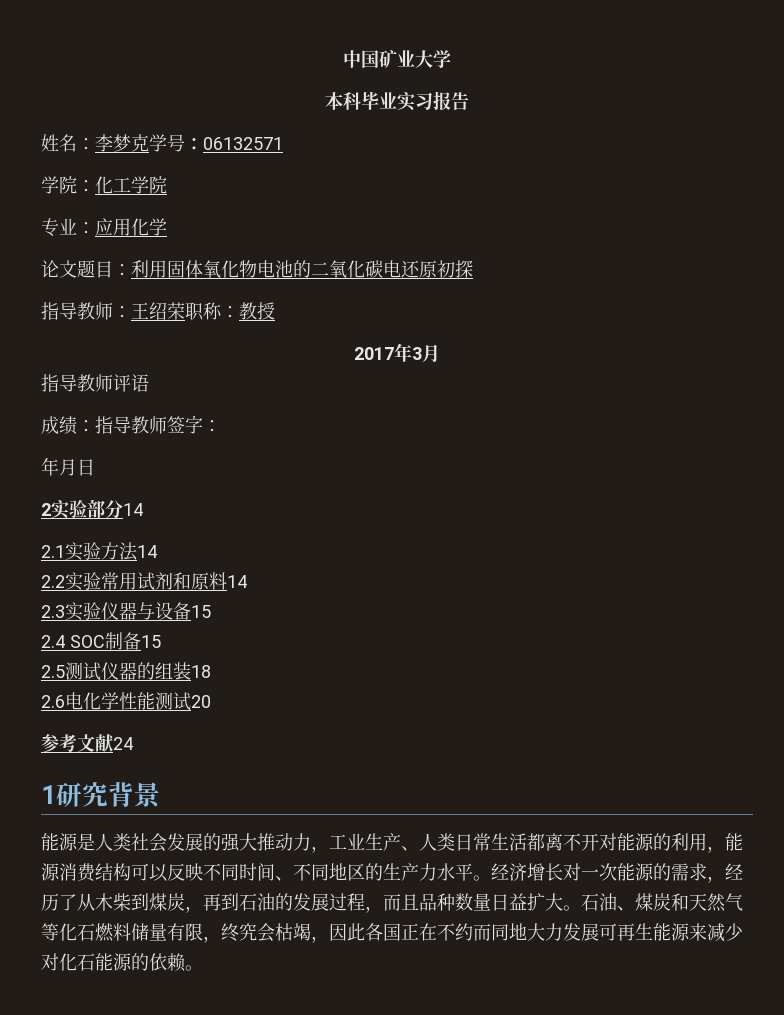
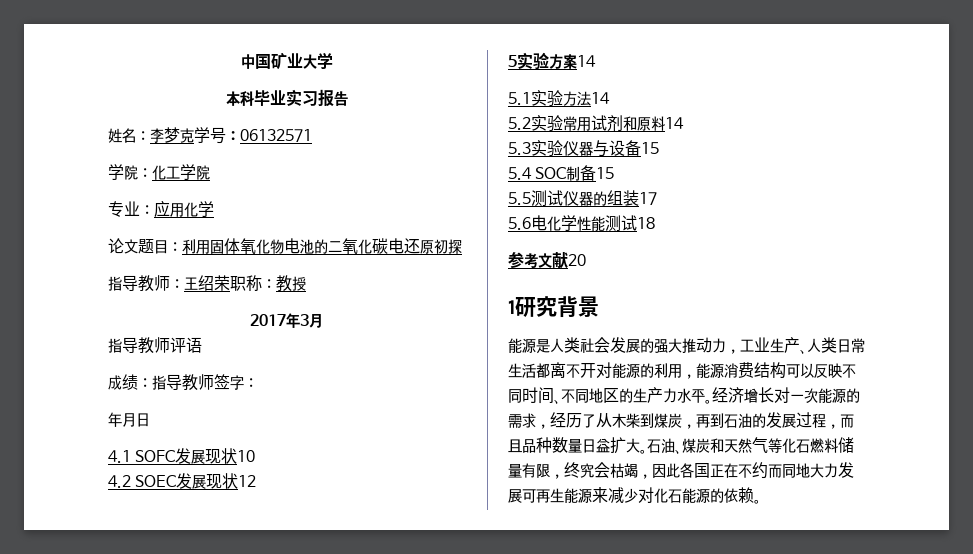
[41,499,143,519] [41,545,65,558] 2实验部分14 // 2.1 -> [108,448,256,464] [108,473,257,489] [508,52,596,70] [508,92,531,105] 4.1 SOFC发展现状10 // 4.2 SOEC发展现状12 // 5实验方案14 // 5.1
[41,575,65,588] 2.2 -> [508,117,531,130] 5.2
[41,605,65,618] 2.3 -> [508,142,531,155] 5.3
[41,635,65,648] 2.4 -> [508,167,532,180] 5.4
[41,665,65,678] 2.5 -> [508,192,531,205] 5.5
[191,665,211,678] [41,695,65,708] 18 // 2.6 -> [639,192,657,205] [508,217,531,230] 17 // 5.6
[191,695,211,708] 20 -> [637,217,655,229] 18
[113,737,133,750] 24 -> [568,254,586,266] 20

